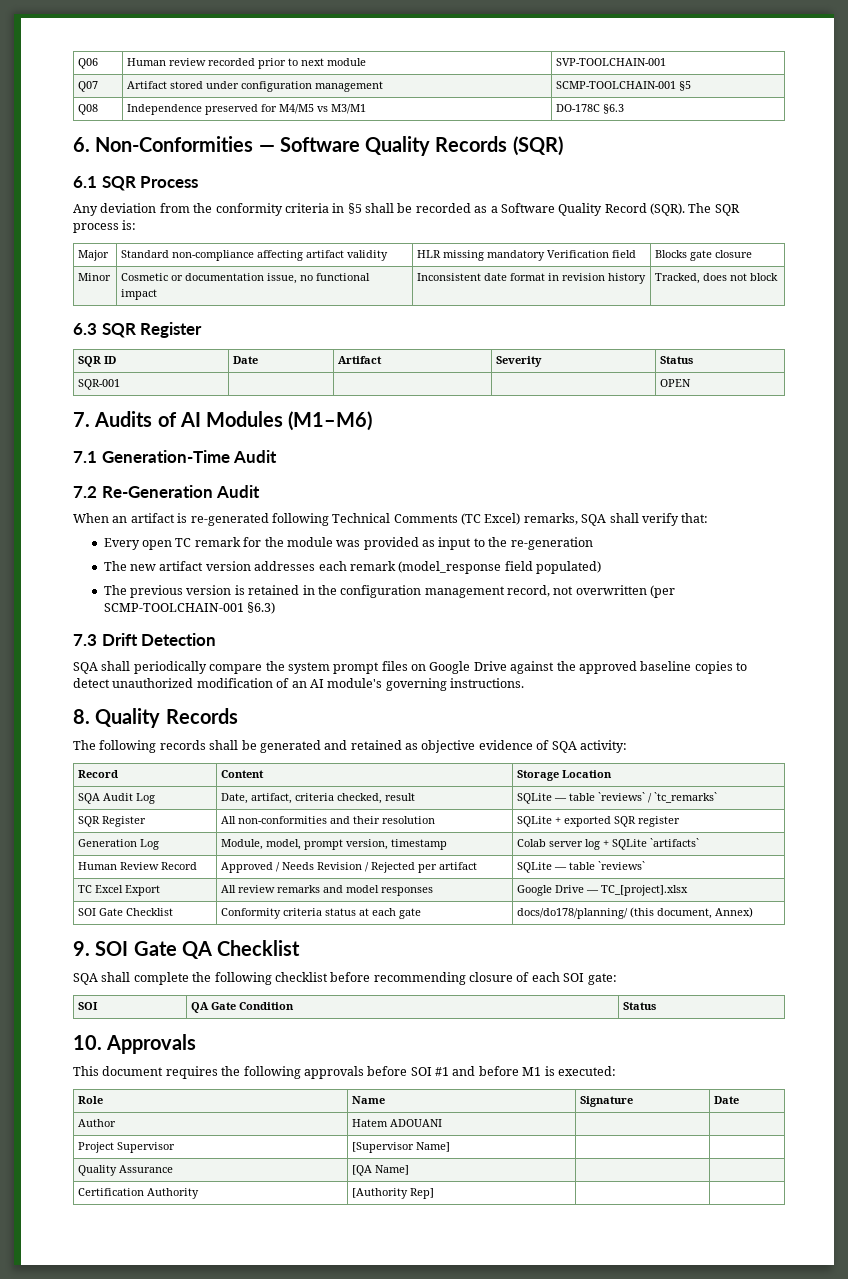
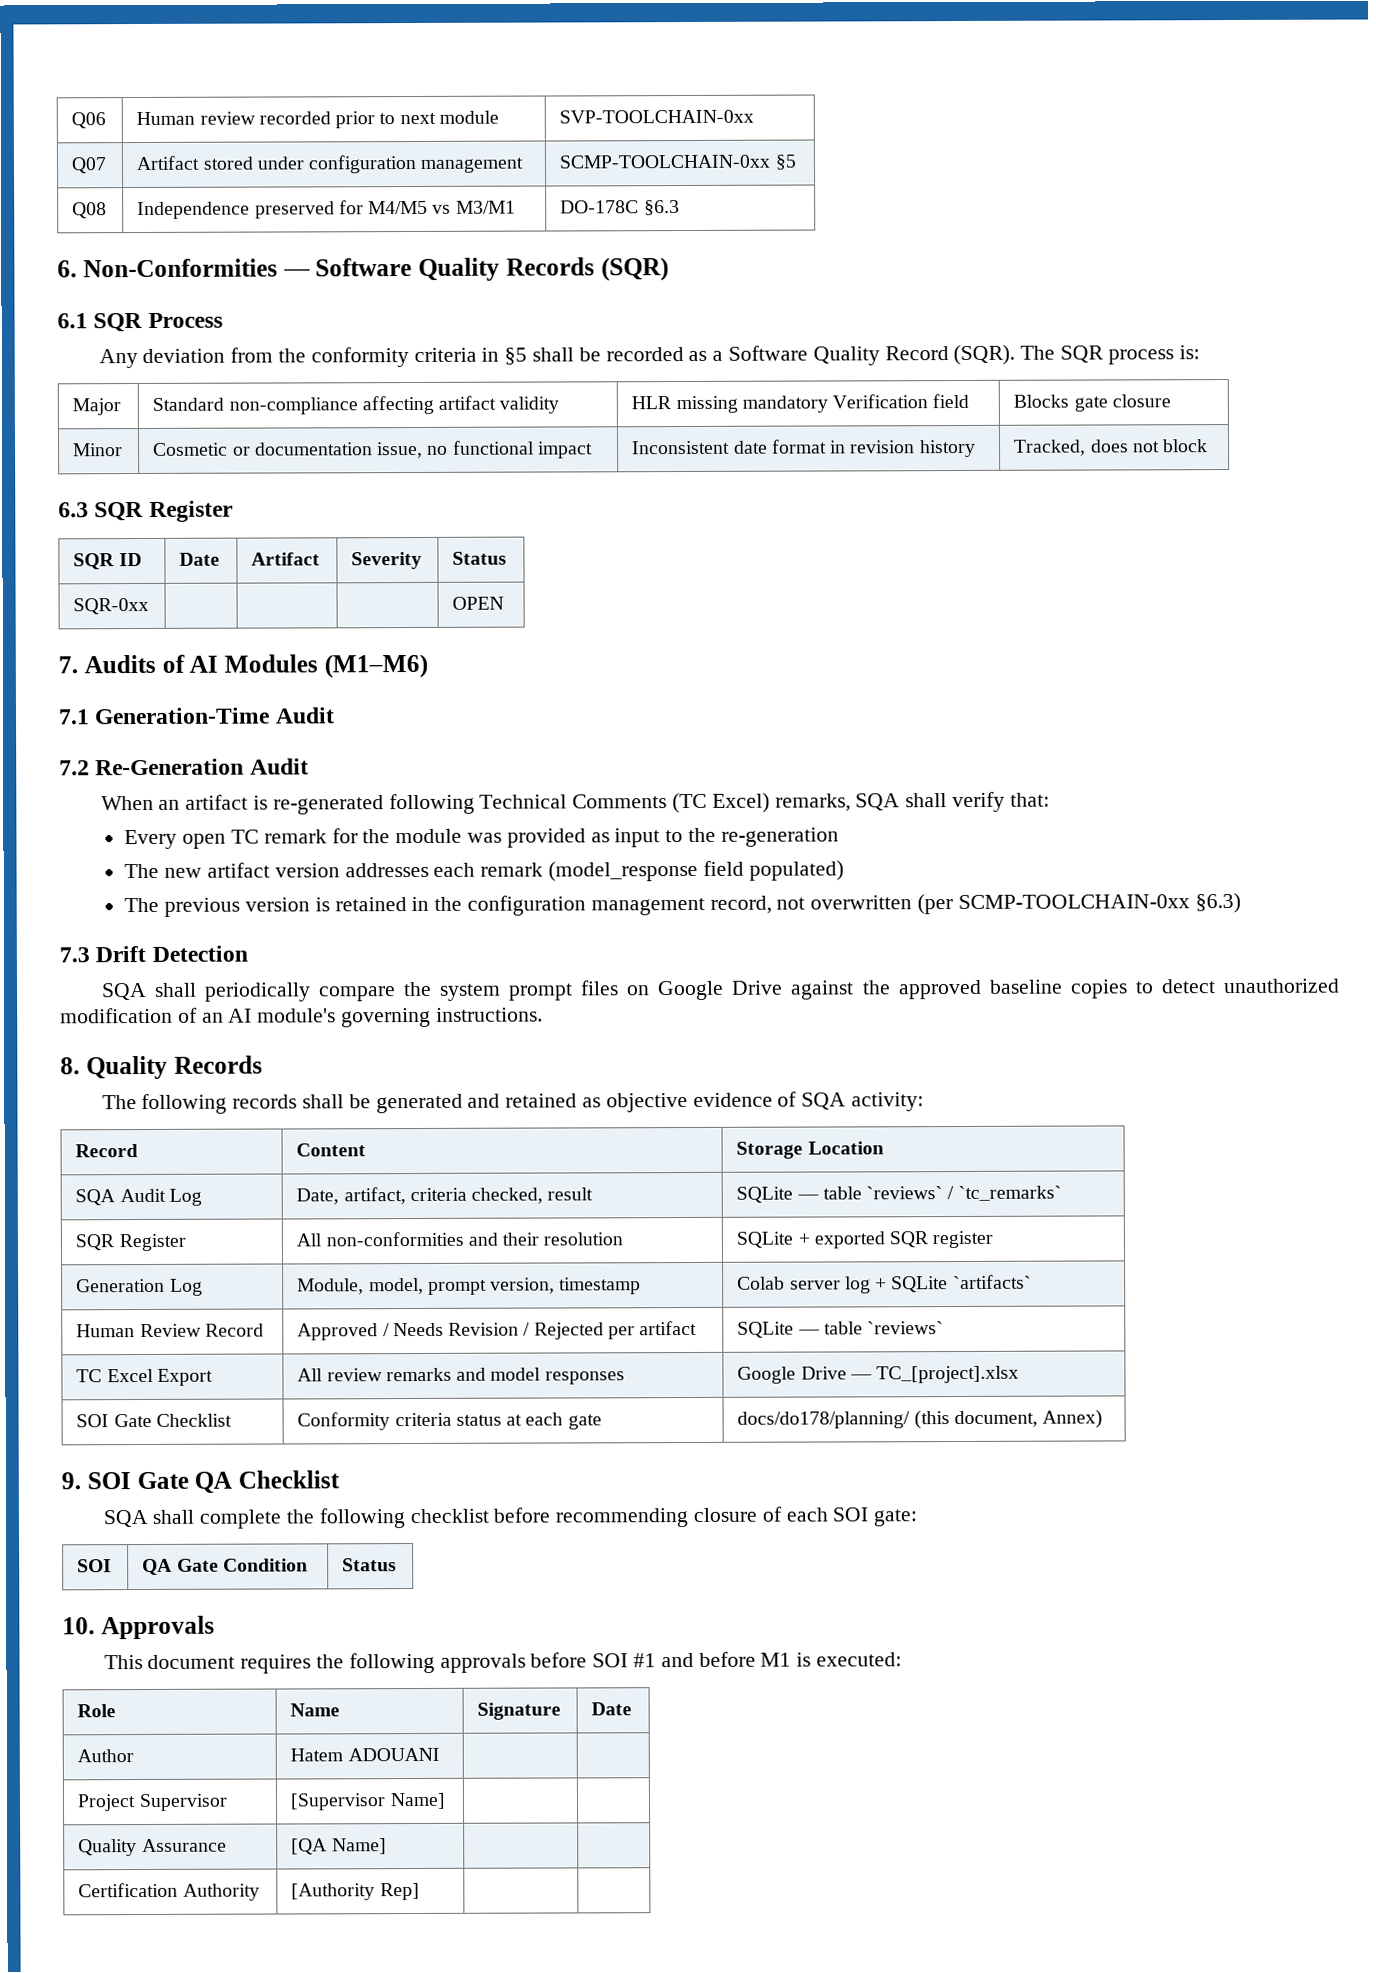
[556,58,667,66] SVP-TOOLCHAIN-001 -> [559,109,755,124] SVP-TOOLCHAIN-0xx
[556,81,677,89] SCMP-TOOLCHAIN-001 -> [559,154,771,169] SCMP-TOOLCHAIN-0xx
[78,379,121,390] SQR-001 -> [73,597,150,615] SQR-0xx
[103,603,244,612] SCMP-TOOLCHAIN-001 -> [957,894,1190,910] SCMP-TOOLCHAIN-0xx

